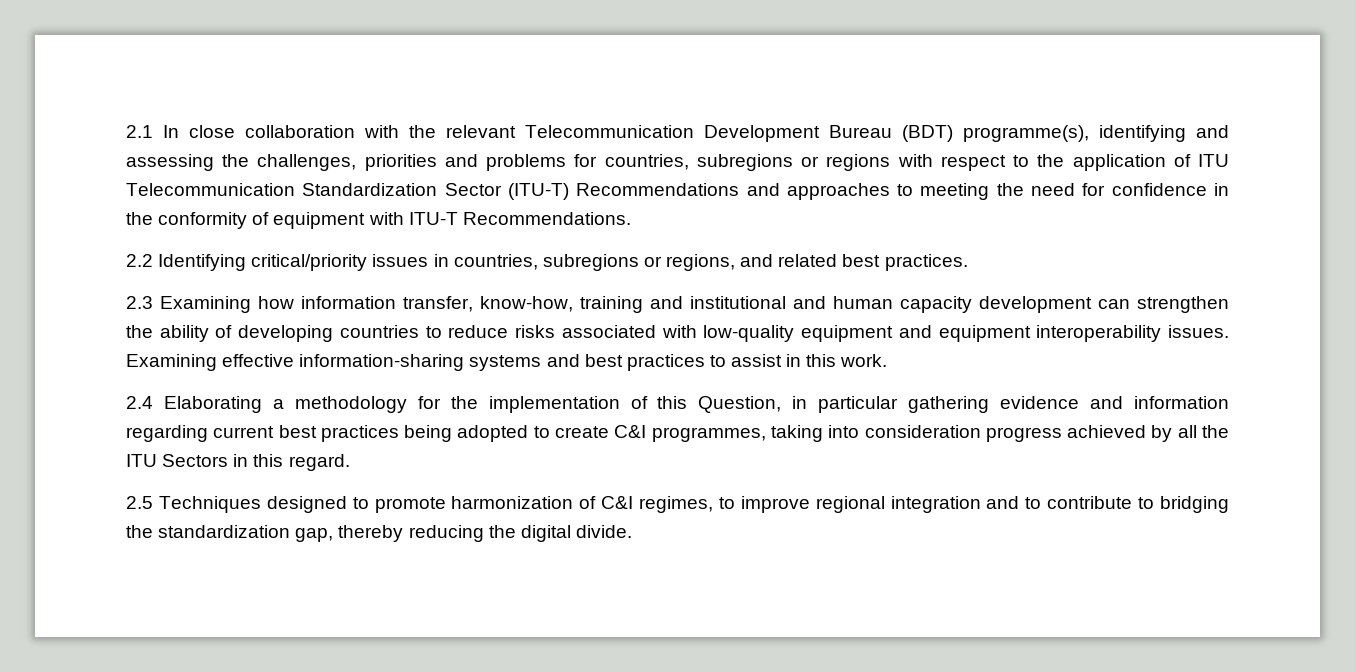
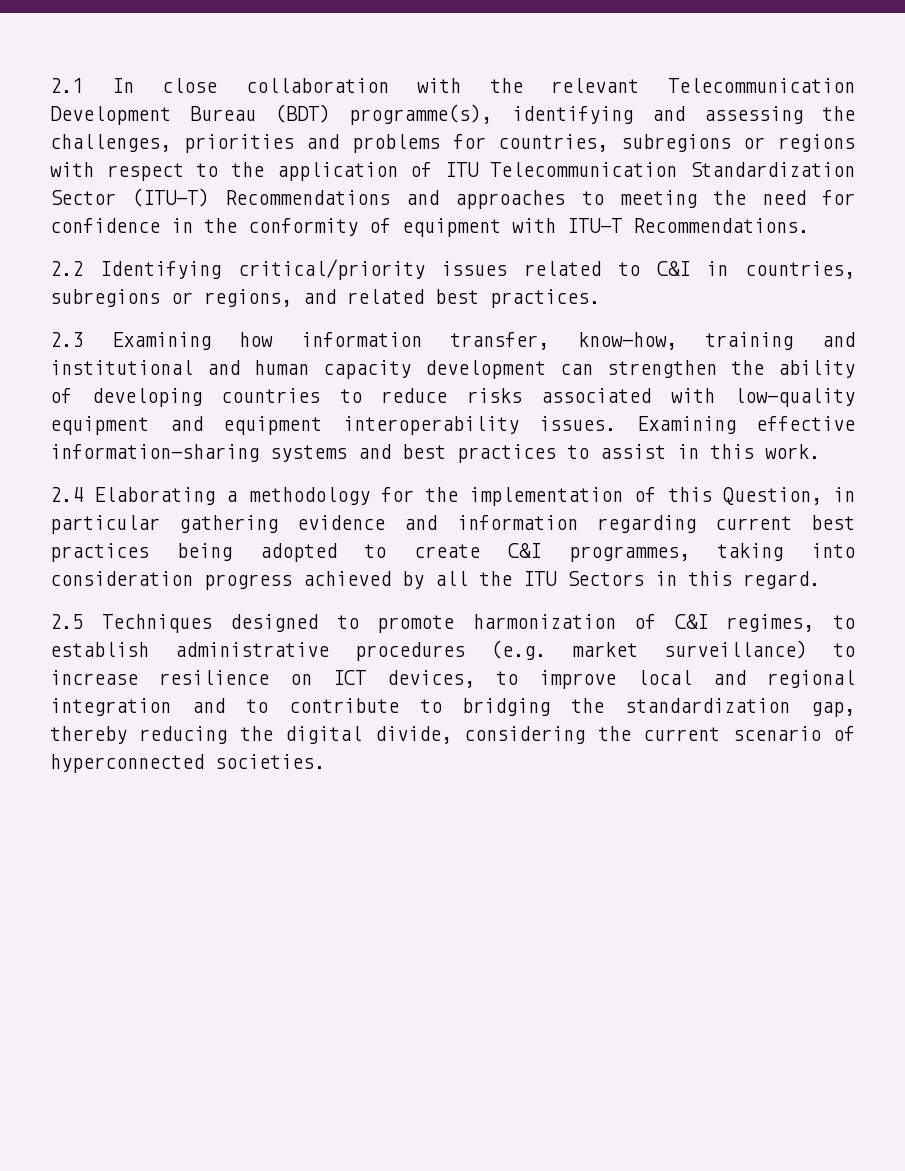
(429, 260) none -> [524,261,690,276] related to C&I
[740,496,810,513] improve -> [50,640,855,661] [50,670,746,689] establish administrative procedures (e.g. market surveillance) to increase resilience on ICT devices, to improve local and
[575,525,632,538] divide. -> [374,726,856,744] [50,754,325,773] divide, considering the current scenario of hyperconnected societies.

